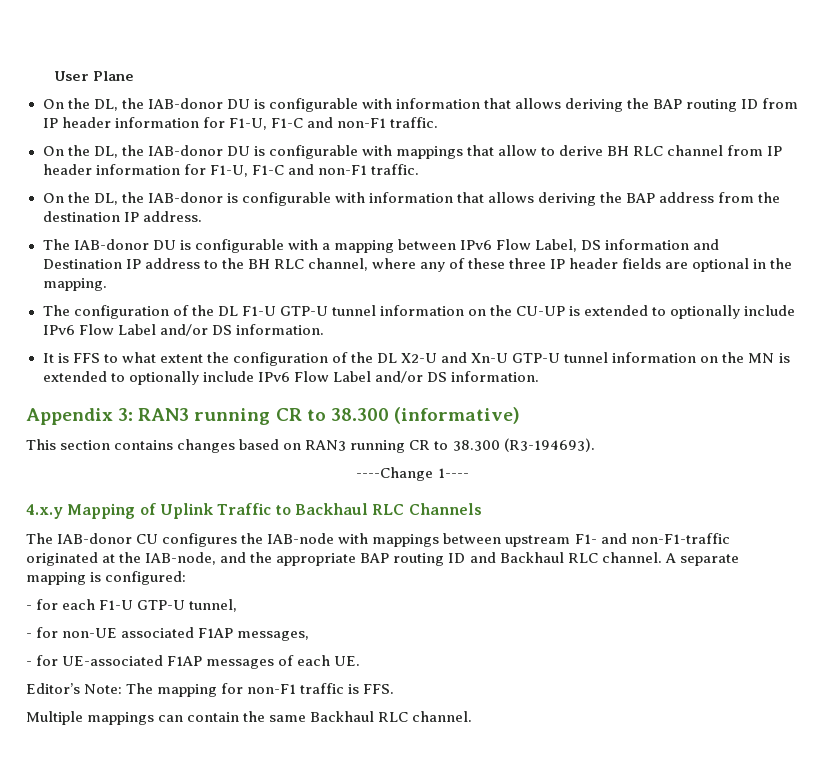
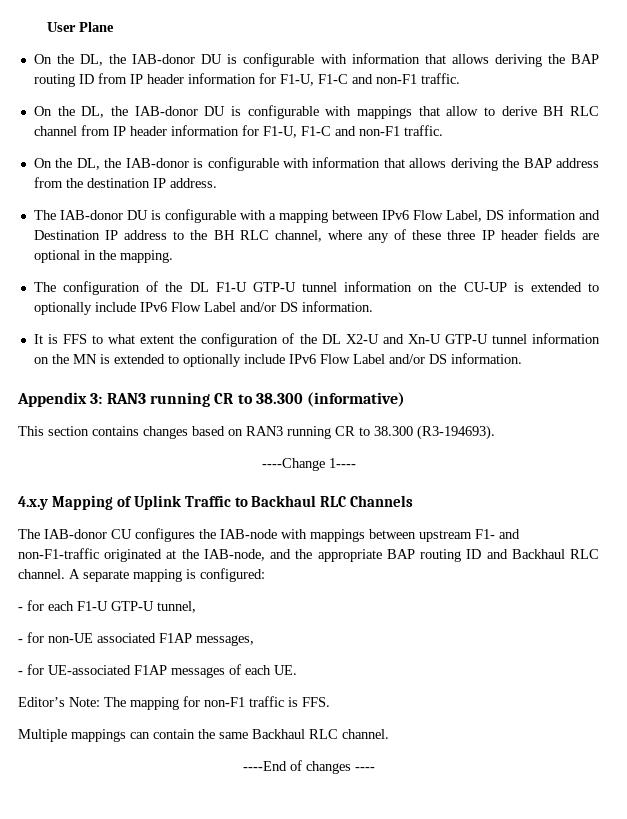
(473, 716) none -> [242,760,375,774] // ----End of changes ----

